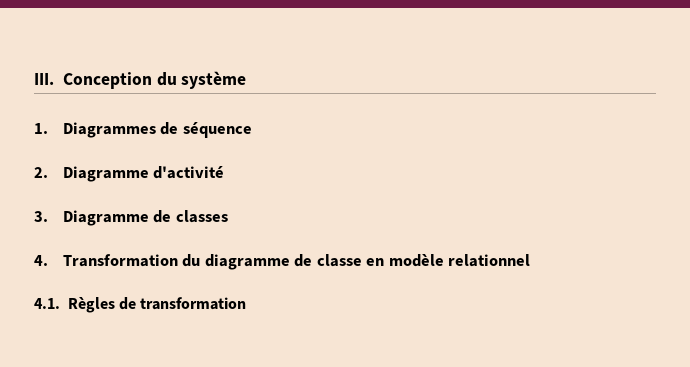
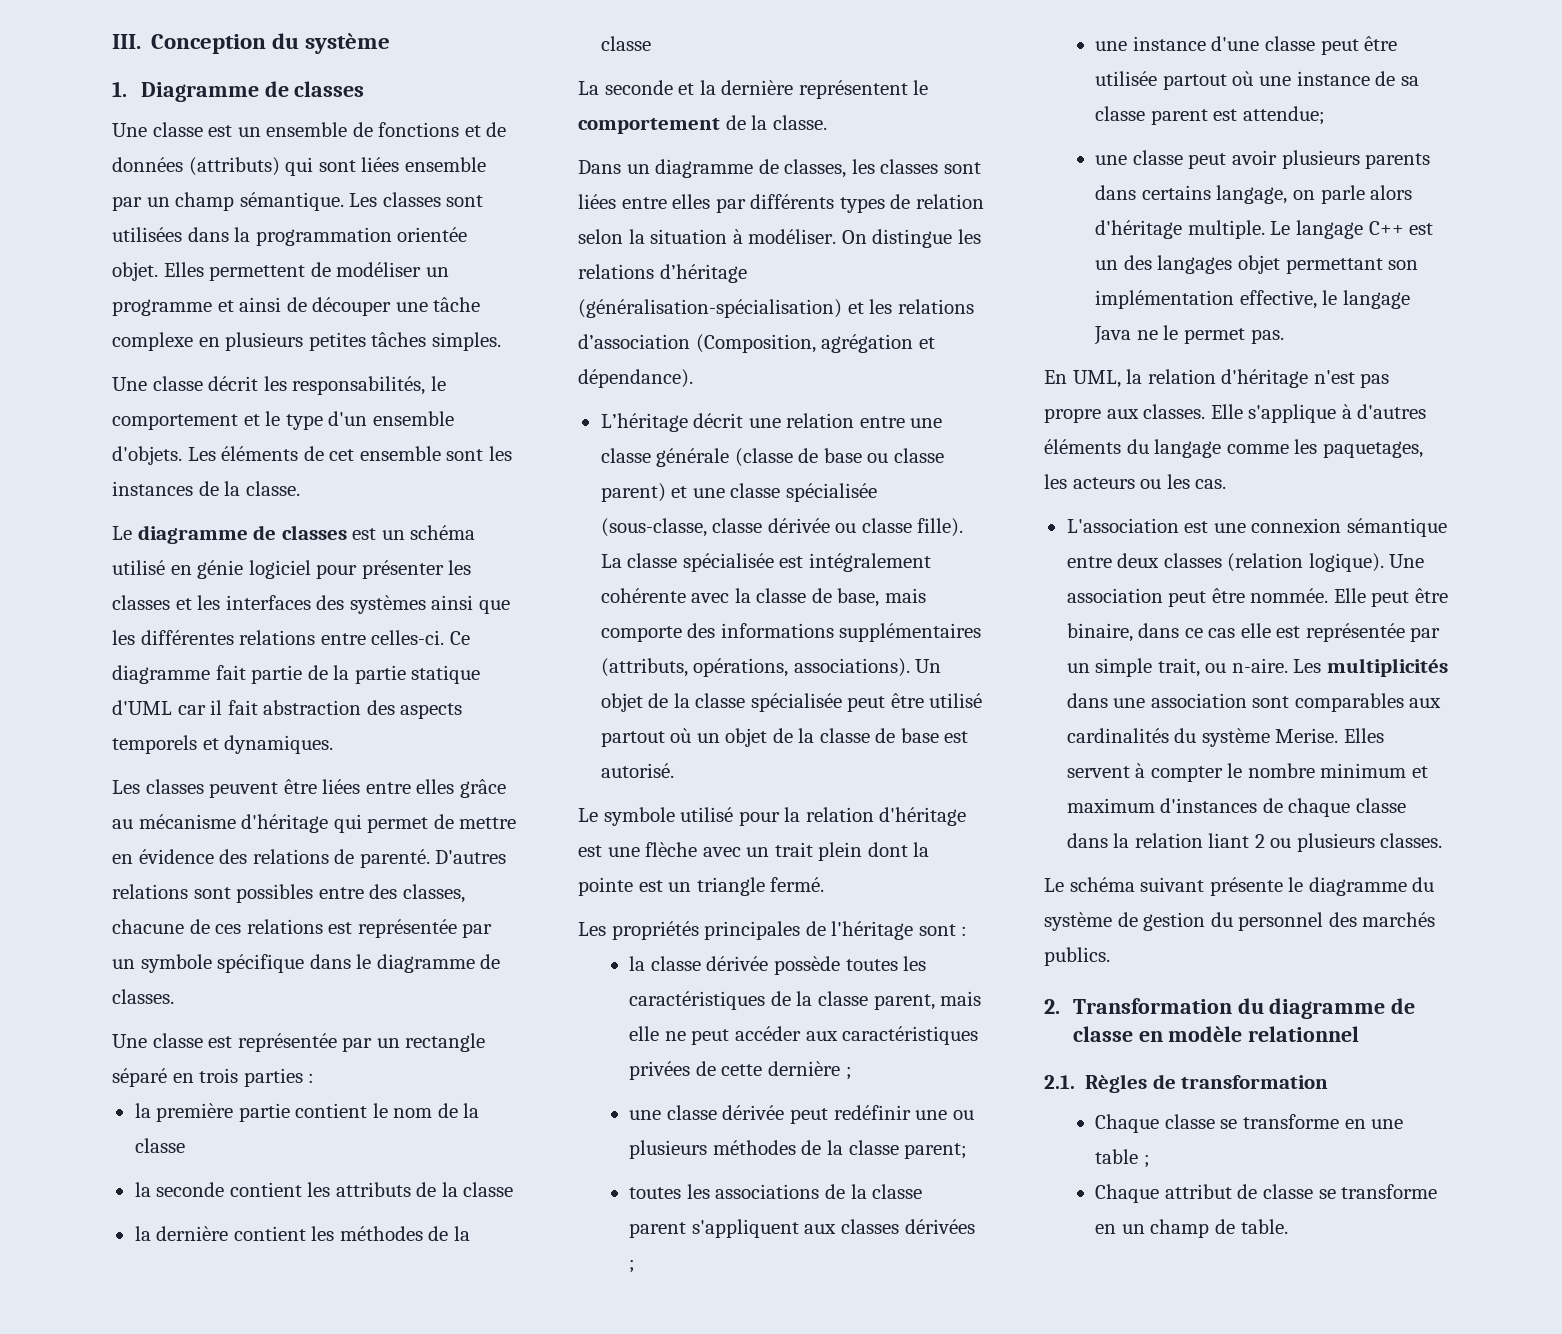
[62,122,252,138] [34,166,225,182] [34,210,228,226] [34,255,48,266] Diagrammes de séquence // 2. Diagramme d'activité // 3. Diagramme de classes // 4. -> [140,81,365,102] [112,122,507,137] [112,157,486,176] [112,192,484,211] [112,227,468,246] [112,262,449,281] [112,297,481,316] [112,332,501,351] [112,376,446,395] [112,411,454,430] [112,446,512,465] [112,481,300,496] [112,525,476,544] [112,560,472,579] [112,595,510,614] [112,630,470,645] [112,665,481,684] [112,700,463,719] [112,735,334,754] [112,779,506,798] [112,814,517,833] [112,849,507,868] [112,884,465,903] [112,919,493,938] [112,954,501,973] [112,989,174,1004] [112,1033,486,1052] [112,1068,315,1087] [134,1103,480,1122] [134,1138,185,1153] [134,1182,514,1197] [134,1226,470,1241] [600,36,651,51] [578,80,929,99] [578,115,827,134] [578,159,981,178] [578,194,984,213] [578,229,981,248] [578,264,747,283] [578,299,974,318] [578,334,935,353] [578,369,693,388] [600,413,943,432] [600,448,944,467] [600,483,877,502] [600,518,964,537] [600,553,931,572] [600,588,926,607] [600,623,982,642] [600,658,942,677] [600,693,983,712] [600,728,969,747] [600,763,674,778] [578,807,967,826] [578,842,930,861] [578,877,825,896] [578,921,968,940] [629,956,927,975] [629,991,982,1010] [629,1026,979,1045] [629,1061,852,1080] [629,1105,974,1124] [629,1140,968,1159] [629,1184,923,1199] [629,1219,975,1238] [629,1260,636,1273] [1095,36,1398,55] [1095,71,1419,90] [1095,106,1326,125] [1095,150,1431,169] [1095,185,1413,204] [1095,220,1434,239] [1095,255,1419,274] [1095,290,1411,309] [1094,325,1284,345] [1044,369,1390,388] [1044,404,1427,423] [1044,439,1423,458] [1044,474,1227,489] [1066,518,1447,537] [1066,553,1425,572] [1066,588,1448,607] [1066,623,1441,642] [1066,658,1448,677] [1066,693,1442,712] [1066,728,1384,747] [1066,763,1428,782] [1066,798,1406,817] [1066,833,1443,852] [1044,877,1435,896] [1044,912,1436,931] [1044,947,1110,966] [1044,999,1060,1014] Diagramme de classes // Une classe est un ensemble de fonctions et de données (attributs) qui sont liées ensemble par un champ sémantique. Les classes sont utilisées dans la programmation orientée objet. Elles permettent de modéliser un programme et ainsi de découper une tâche complexe en plusieurs petites tâches simples. // Une classe décrit les responsabilités, le comportement et le type d'un ensemble d'objets. Les éléments de cet ensemble sont les instances de la classe. // Le diagramme de classes est un schéma utilisé en génie logiciel pour présenter les classes et les interfaces des systèmes ainsi que les différentes relations entre celles-ci. Ce diagramme fait partie de la partie statique d'UML car il fait abstraction des aspects temporels et dynamiques. // Les classes peuvent être liées entre elles grâce au mécanisme d'héritage qui permet de mettre en évidence des relations de parenté. D'autres relations sont possibles entre des classes, chacune de ces relations est représentée par un symbole spécifique dans le diagramme de classes. // Une classe est représentée par un rectangle séparé en trois parties : // la première partie contient le nom de la classe // la seconde contient les attributs de la classe // la dernière contient les méthodes de la classe // La seconde et la dernière représentent le comportement de la classe. // Dans un diagramme de classes, les classes sont liées entre elles par différents types de relation selon la situation à modéliser. On distingue les relations d’héritage (généralisation-spécialisation) et les relations d’association (Composition, agrégation et dépendance). // L’héritage décrit une relation entre une classe générale (classe de base ou classe parent) et une classe spécialisée (sous-classe, classe dérivée ou classe fille). La classe spécialisée est intégralement cohérente avec la classe de base, mais comporte des informations supplémentaires (attributs, opérations, associations). Un objet de la classe spécialisée peut être utilisé partout où un objet de la classe de base est autorisé. // Le symbole utilisé pour la relation d'héritage est une flèche avec un trait plein dont la pointe est un triangle fermé. // Les propriétés principales de l'héritage sont : // la classe dérivée possède toutes les caractéristiques de la classe parent, mais elle ne peut accéder aux caractéristiques privées de cette dernière ; // une classe dérivée peut redéfinir une ou plusieurs méthodes de la classe parent; // toutes les associations de la classe parent s'appliquent aux classes dérivées ; // une instance d'une classe peut être utilisée partout où une instance de sa classe parent est attendue; // une classe peut avoir plusieurs parents dans certains langage, on parle alors d'héritage multiple. Le langage C++ est un des langages objet permettant son implémentation effective, le langage Java ne le permet pas. // En UML, la relation d'héritage n'est pas propre aux classes. Elle s'applique à d'autres éléments du langage comme les paquetages, les acteurs ou les cas. // L'association est une connexion sémantique entre deux classes (relation logique). Une association peut être nommée. Elle peut être binaire, dans ce cas elle est représentée par un simple trait, ou n-aire. Les multiplicités dans une association sont comparables aux cardinalités du système Merise. Elles servent à compter le nombre minimum et maximum d'instances de chaque classe dans la relation liant 2 ou plusieurs classes. // Le schéma suivant présente le diagramme du système de gestion du personnel des marchés publics. // 2.
[34,298,60,309] 4.1. -> [1044,1075,1075,1089] 2.1.
(247, 303) none -> [1095,1114,1404,1133] [1095,1149,1150,1168] [1095,1184,1438,1203] [1095,1219,1288,1238] // Chaque classe se transforme en une table ; // Chaque attribut de classe se transforme en un champ de table.

